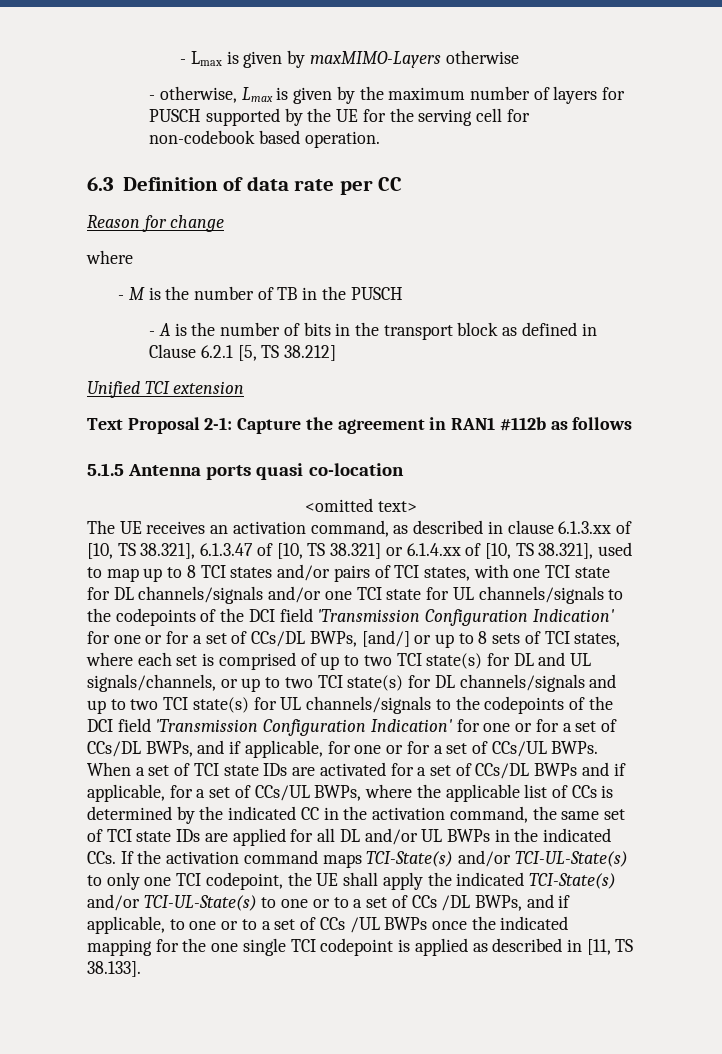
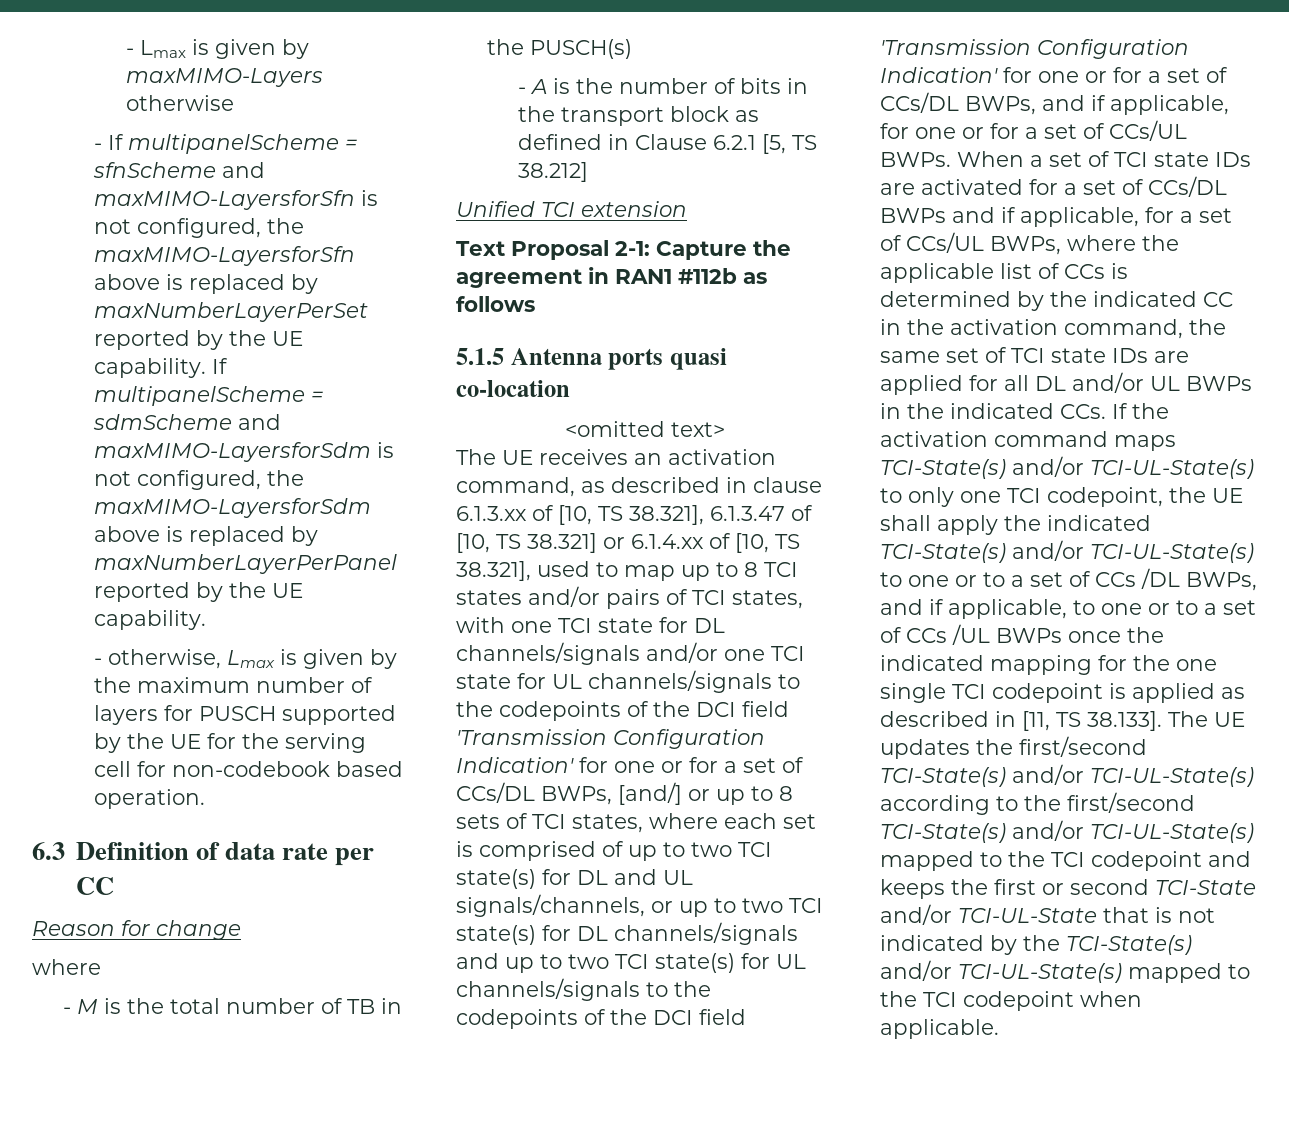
(519, 57) none -> [94,134,358,154] [93,162,266,178] [94,190,379,210] [94,218,305,238] [94,246,356,266] [94,274,319,294] [94,302,369,322] [94,330,304,350] [94,358,229,378] [94,386,324,406] [93,414,282,430] [94,442,395,462] [94,470,305,490] [94,498,372,518] [94,526,319,546] [94,554,398,574] [94,582,304,602] [94,610,207,630] // - If multipanelScheme = sfnScheme and maxMIMO-LayersforSfn is not configured, the maxMIMO-LayersforSfn above is replaced by maxNumberLayerPerSet reported by the UE capability. If multipanelScheme = sdmScheme and maxMIMO-LayersforSdm is not configured, the maxMIMO-LayersforSdm above is replaced by maxNumberLayerPerPanel reported by the UE capability.
(190, 293) none -> [170,998,221,1014] total
[350,287,403,300] PUSCH -> [530,39,633,59] PUSCH(s)
(141, 969) none -> [1168,711,1245,727] [880,736,1147,759] [880,764,1254,787] [880,792,1195,815] [880,820,1254,843] [880,851,1251,871] [880,879,1256,899] [880,904,1215,925] [880,935,1192,955] [880,960,1250,983] [880,991,1142,1011] [880,1019,999,1039] The UE updates the first/second TCI-State(s) and/or TCI-UL-State(s) according to the first/second TCI-State(s) and/or TCI-UL-State(s) mapped to the TCI codepoint and keeps the first or second TCI-State and/or TCI-UL-State that is not indicated by the TCI-State(s) and/or TCI-UL-State(s) mapped to the TCI codepoint when applicable.

